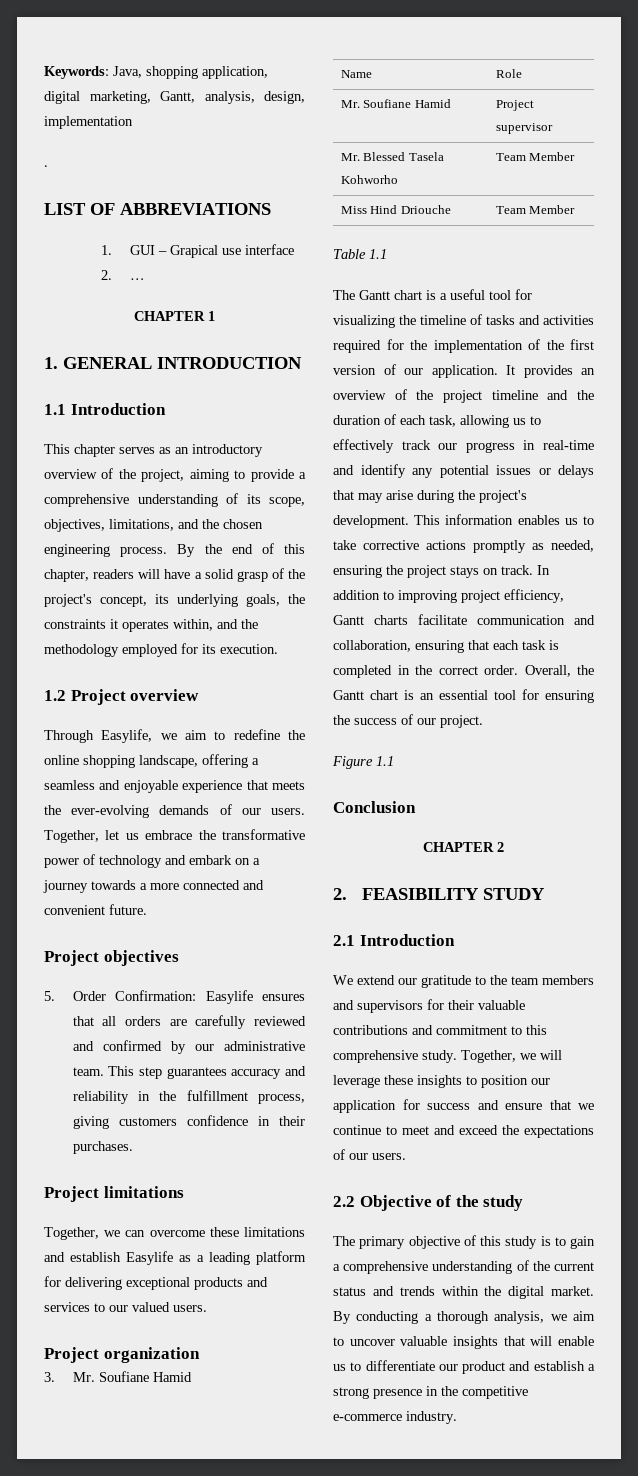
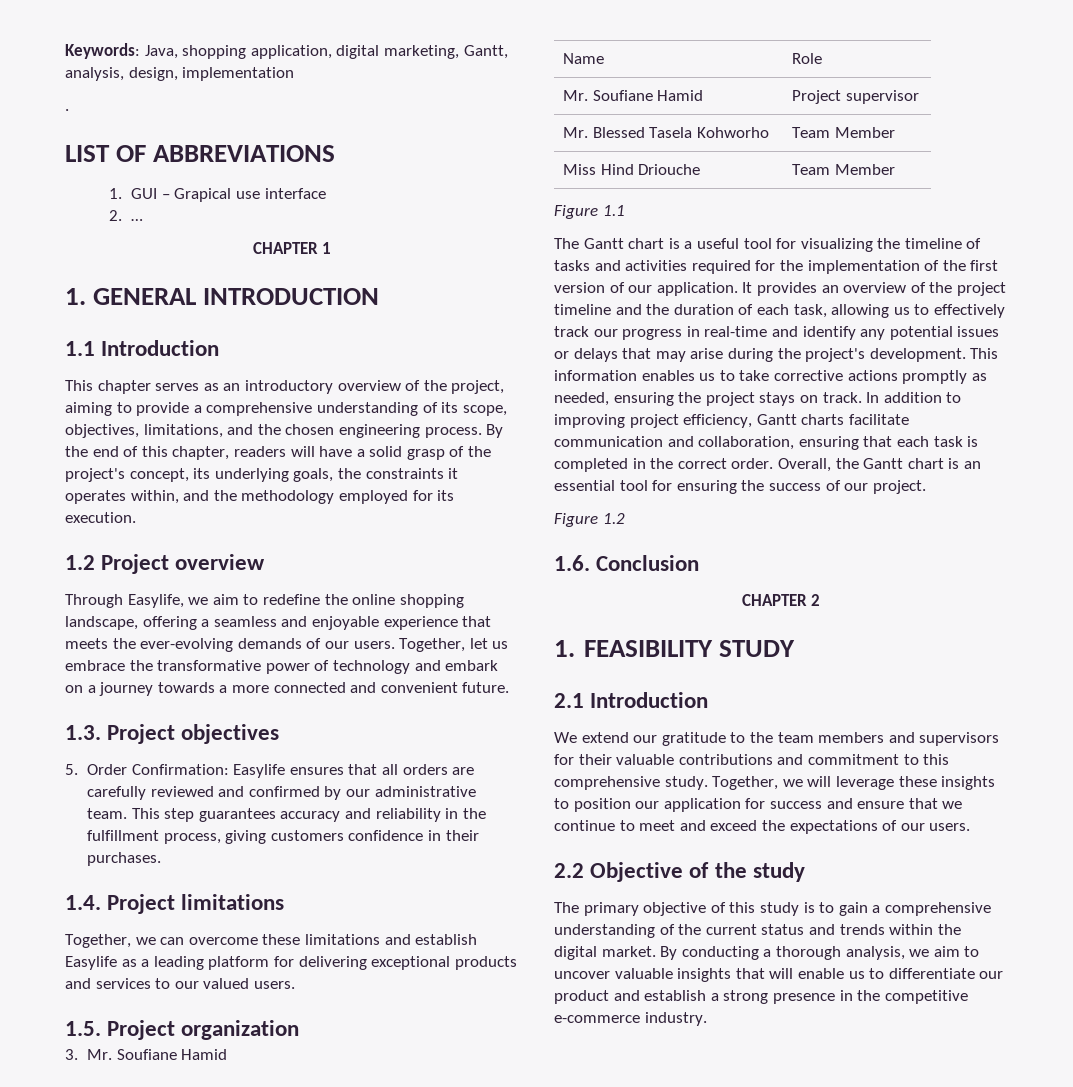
(147, 909) none -> [65,725,101,740] 1.3.
(133, 1147) none -> [65,895,101,910] 1.4.
(207, 1308) none -> [65,1021,101,1036] 1.5.
[333,249,366,259] Table -> [554,205,598,219] Figure
[376,756,394,766] 1.1 // -> [602,513,625,524] [554,555,590,571] 1.2 // 1.6.
[333,888,347,900] 2. -> [554,640,575,657] 1.

